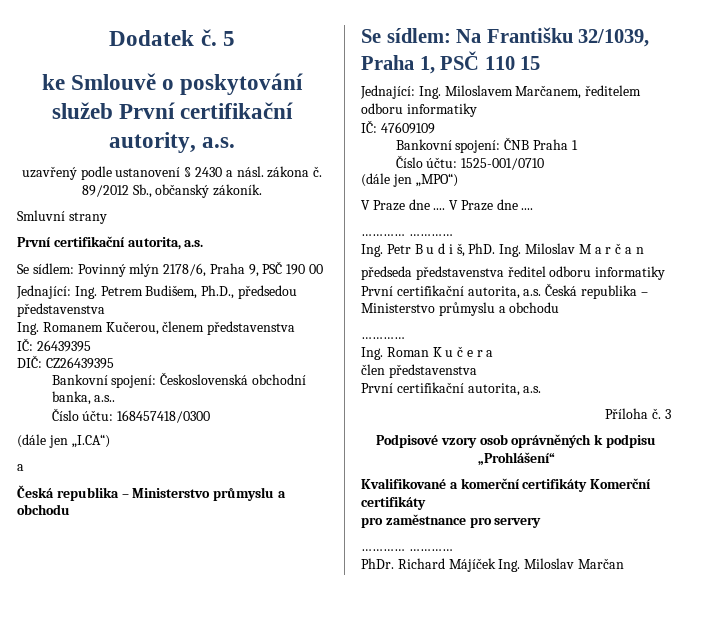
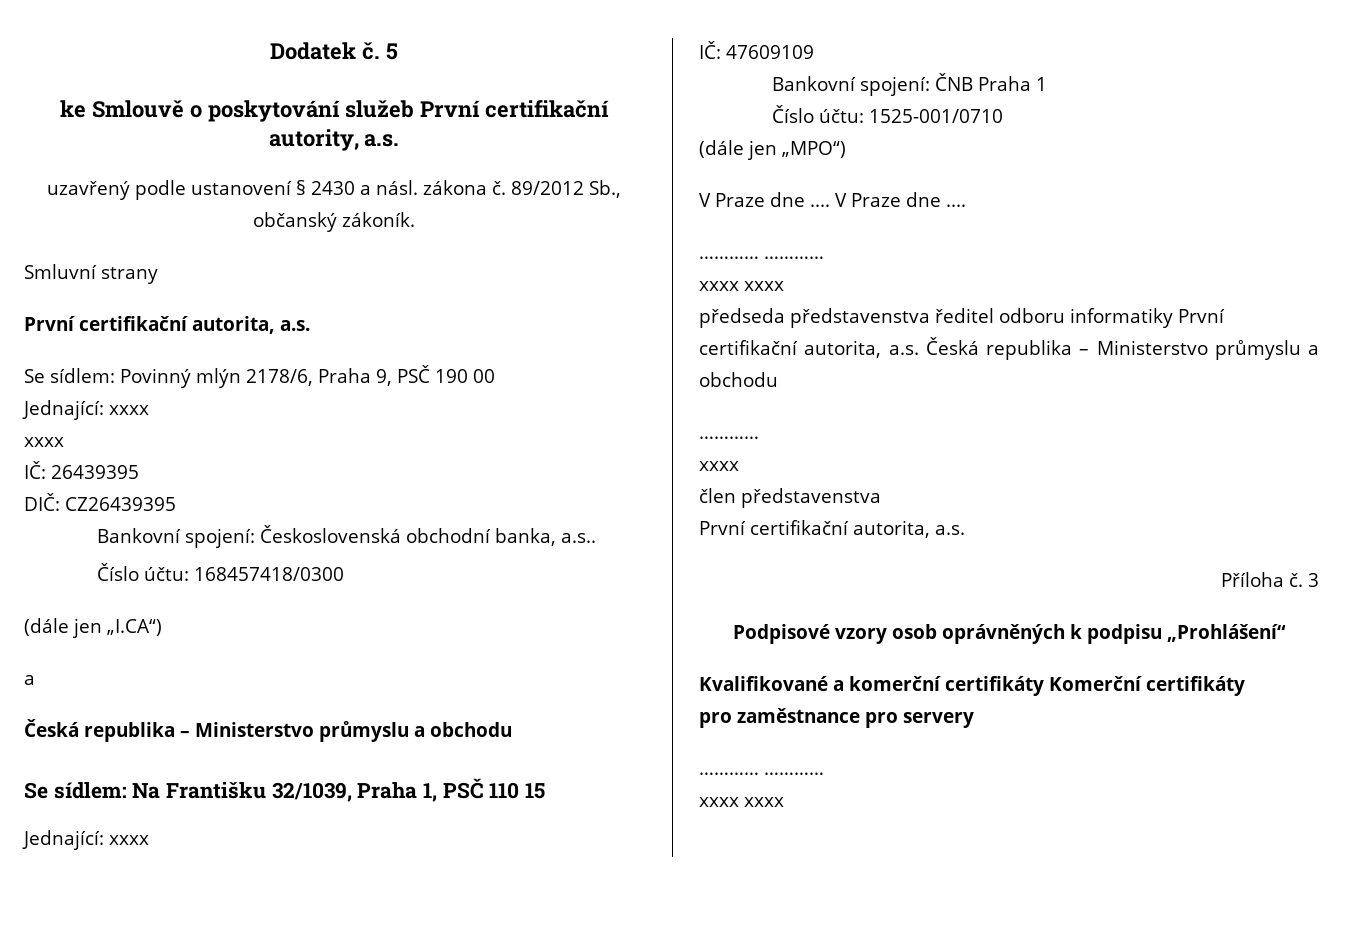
[74,285,297,299] [17,303,105,317] [17,321,296,335] Ing. Petrem Budišem, Ph.D., předsedou představenstva // Ing. Romanem Kučerou, členem představenstva -> [109,405,149,415] [24,437,64,447] xxxx // xxxx
[418,85,642,99] [361,103,477,117] Ing. Miloslavem Marčanem, ředitelem odboru informatiky -> [109,835,149,845] xxxx
[361,243,644,257] Ing. Petr B u d i š, PhD. Ing. Miloslav M a r č a n -> [699,281,784,291] xxxx xxxx
[361,346,494,360] Ing. Roman K u č e r a -> [699,461,739,471] xxxx
[361,558,624,572] PhDr. Richard Májíček Ing. Miloslav Marčan -> [699,797,784,807] xxxx xxxx

